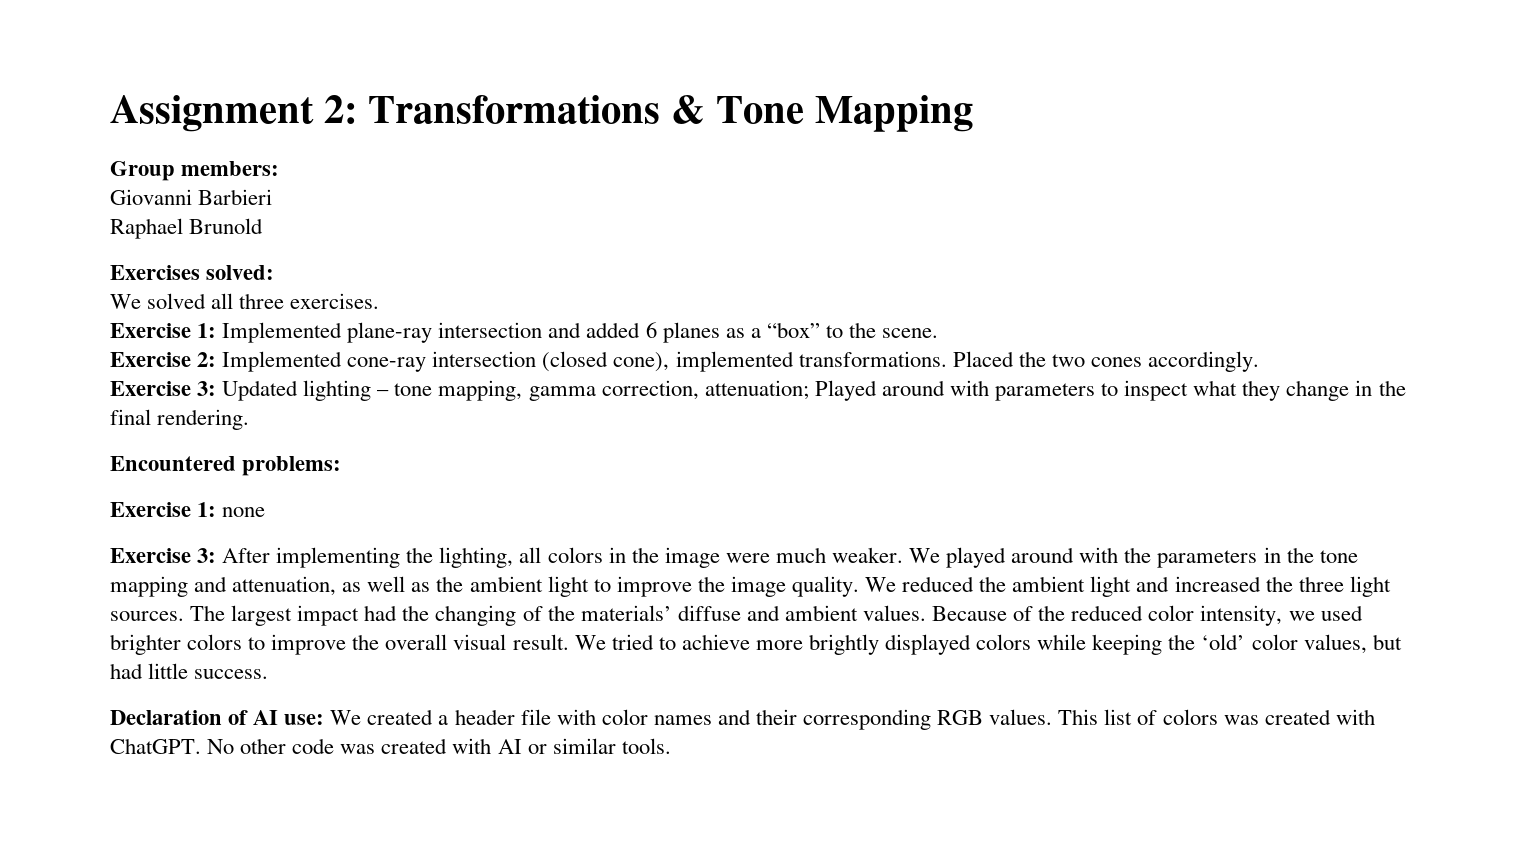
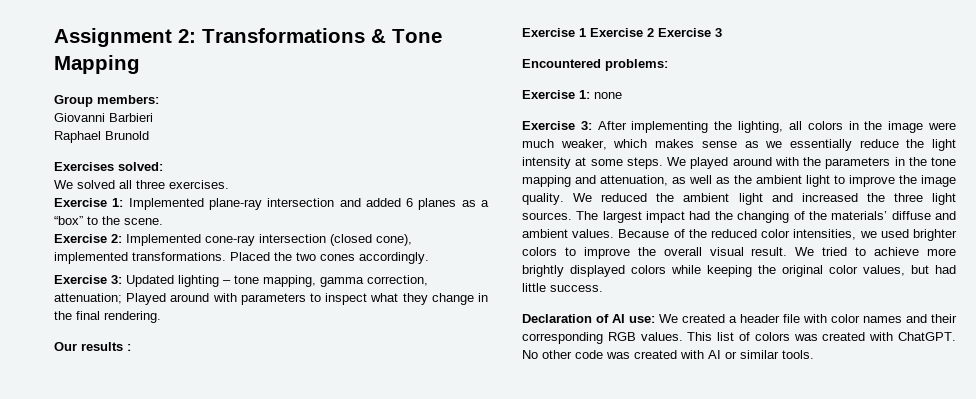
(250, 419) none -> [54,342,131,351] [522,28,722,37] // Our results : // Exercise 1 Exercise 2 Exercise 3
[831,547,903,563] weaker. -> [560,139,956,151] [522,157,663,169] weaker, which makes sense as we essentially reduce the light intensity at some steps.
[1200,605,1283,626] intensity, -> [793,229,857,240] intensities,
[1201,634,1246,650] ‘old’ -> [782,265,823,277] original

